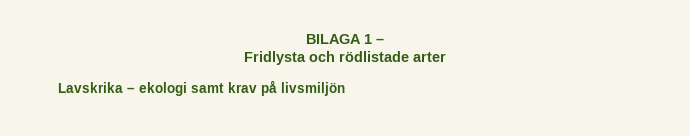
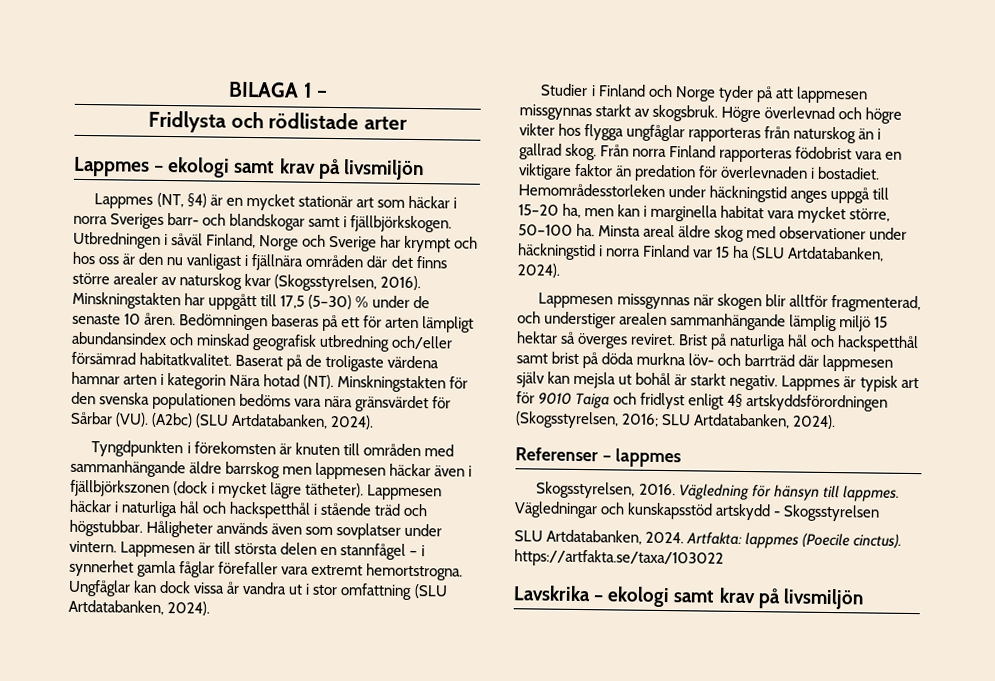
(446, 57) none -> [73,156,424,181] [94,192,457,211] [73,213,453,233] [73,231,479,253] [72,251,448,271] [72,272,422,292] [72,291,431,311] [72,312,475,333] [71,331,454,352] [71,351,440,372] [71,371,469,393] [71,391,452,413] [70,411,375,430] [91,440,454,458] [70,459,473,480] [70,479,443,501] [69,499,429,519] [69,519,443,540] [69,540,426,560] [69,559,464,581] [68,579,448,600] [68,599,211,616] [540,83,868,104] [519,104,903,124] [519,123,882,144] [519,143,903,163] [518,163,881,182] [518,183,890,204] [518,203,891,224] [518,223,908,242] [517,243,885,262] [517,263,560,278] [538,292,921,313] [517,311,889,332] [516,331,920,353] [516,351,894,372] [516,371,919,392] [516,391,889,412] [515,411,837,430] [515,447,682,468] [536,481,900,502] [514,501,881,522] [514,529,903,549] [514,549,724,568] // Lappmes – ekologi samt krav på livsmiljön // Lappmes (NT, §4) är en mycket stationär art som häckar i norra Sveriges barr- och blandskogar samt i fjällbjörkskogen. Utbredningen i såväl Finland, Norge och Sverige har krympt och hos oss är den nu vanligast i fjällnära områden där det finns större arealer av naturskog kvar (Skogsstyrelsen, 2016). Minskningstakten har uppgått till 17,5 (5–30) % under de senaste 10 åren. Bedömningen baseras på ett för arten lämpligt abundansindex och minskad geografisk utbredning och/eller försämrad habitatkvalitet. Baserat på de troligaste värdena hamnar arten i kategorin Nära hotad (NT). Minskningstakten för den svenska populationen bedöms vara nära gränsvärdet för Sårbar (VU). (A2bc) (SLU Artdatabanken, 2024). // Tyngdpunkten i förekomsten är knuten till områden med sammanhängande äldre barrskog men lappmesen häckar även i fjällbjörkszonen (dock i mycket lägre tätheter). Lappmesen häckar i naturliga hål och hackspetthål i stående träd och högstubbar. Håligheter används även som sovplatser under vintern. Lappmesen är till största delen en stannfågel – i synnerhet gamla fåglar förefaller vara extremt hemortstrogna. Ungfåglar kan dock vissa år vandra ut i stor omfattning (SLU Artdatabanken, 2024). // Studier i Finland och Norge tyder på att lappmesen missgynnas starkt av skogsbruk. Högre överlevnad och högre vikter hos flygga ungfåglar rapporteras från naturskog än i gallrad skog. Från norra Finland rapporteras födobrist vara en viktigare faktor än predation för överlevnaden i bostadiet. Hemområdesstorleken under häckningstid anges uppgå till 15–20 ha, men kan i marginella habitat vara mycket större, 50–100 ha. Minsta areal äldre skog med observationer under häckningstid i norra Finland var 15 ha (SLU Artdatabanken, 2024). // Lappmesen missgynnas när skogen blir alltför fragmenterad, och understiger arealen sammanhängande lämplig miljö 15 hektar så överges reviret. Brist på naturliga hål och hackspetthål samt brist på döda murkna löv- och barrträd där lappmesen själv kan mejsla ut bohål är starkt negativ. Lappmes är typisk art för 9010 Taiga och fridlyst enligt 4§ artskyddsförordningen (Skogsstyrelsen, 2016; SLU Artdatabanken, 2024). // Referenser – lappmes // Skogsstyrelsen, 2016. Vägledning för hänsyn till lappmes. Vägledningar och kunskapsstöd artskydd - Skogsstyrelsen // SLU Artdatabanken, 2024. Artfakta: lappmes (Poecile cinctus). https://artfakta.se/taxa/103022

